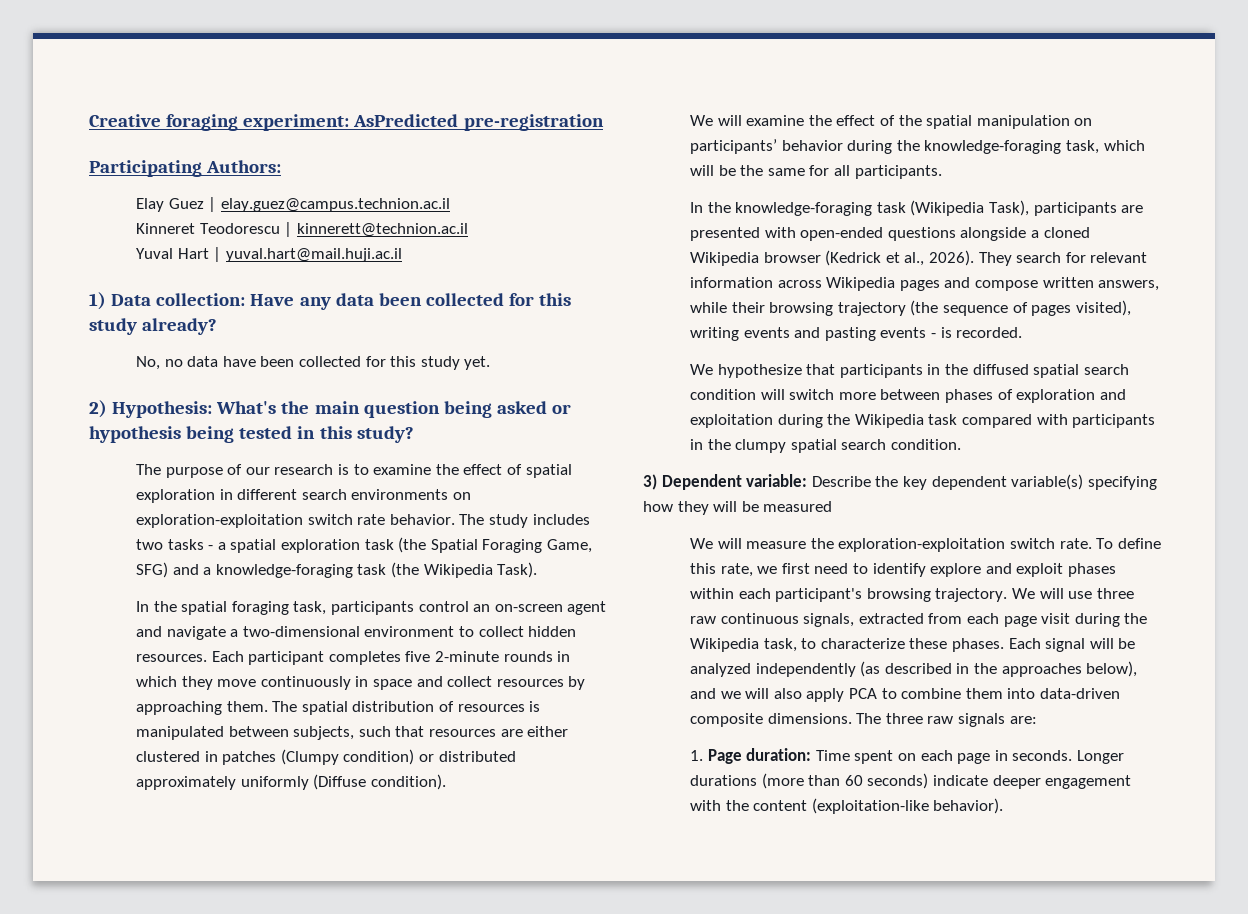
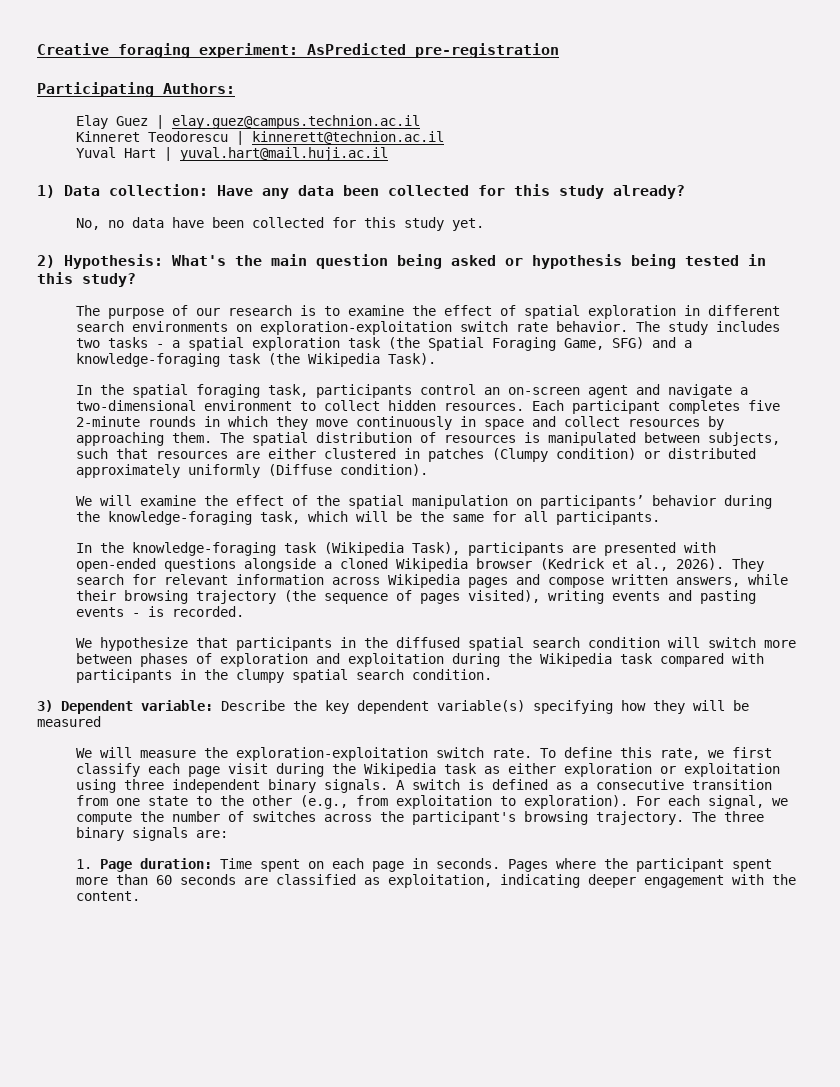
[814,563,1117,577] [690,588,1134,602] [690,613,963,627] need to identify explore and exploit phases within each participant's browsing trajectory. We will use three raw continuous signals, extracted from -> [75,763,140,777] classify
[763,638,1136,652] [690,661,1138,677] [690,688,1121,702] [690,713,852,727] task, to characterize these phases. Each signal will be analyzed independently (as described in the approaches below), and we will also apply PCA to combine them into data-driven composite dimensions. -> [443,763,780,777] [75,779,772,793] [75,795,788,809] [75,811,684,825] task as either exploration or exploitation using three independent binary signals. A switch is defined as a consecutive transition from one state to the other (e.g., from exploitation to exploration). For each signal, we compute the number of switches across the participant's browsing trajectory.
[927,716,954,724] raw -> [75,827,124,841] binary
[1077,750,1125,764] [690,773,989,789] Longer durations (more than 60 seconds) indicate -> [507,858,772,872] [75,874,580,888] Pages where the participant spent more than 60 seconds are classified as exploitation, indicating
[753,798,1004,814] content (exploitation-like behavior). -> [75,891,140,901] content.

